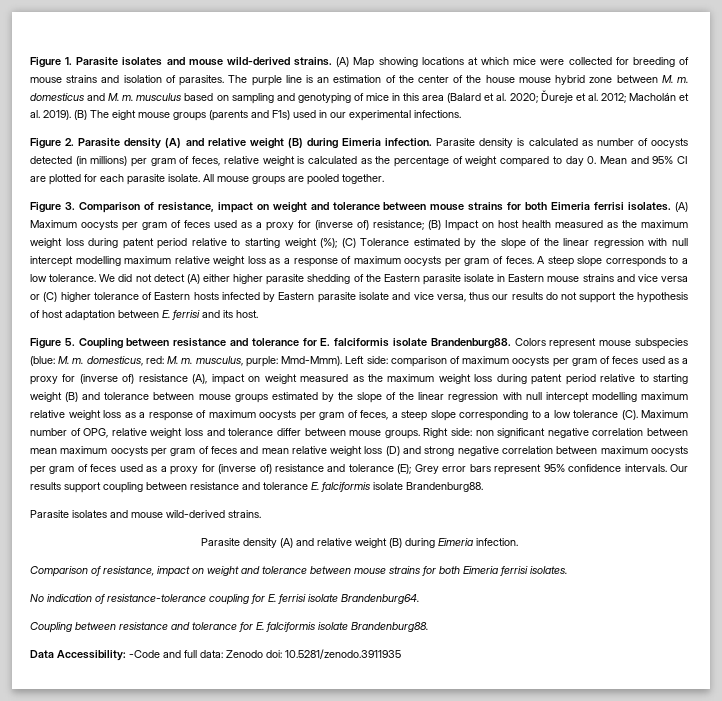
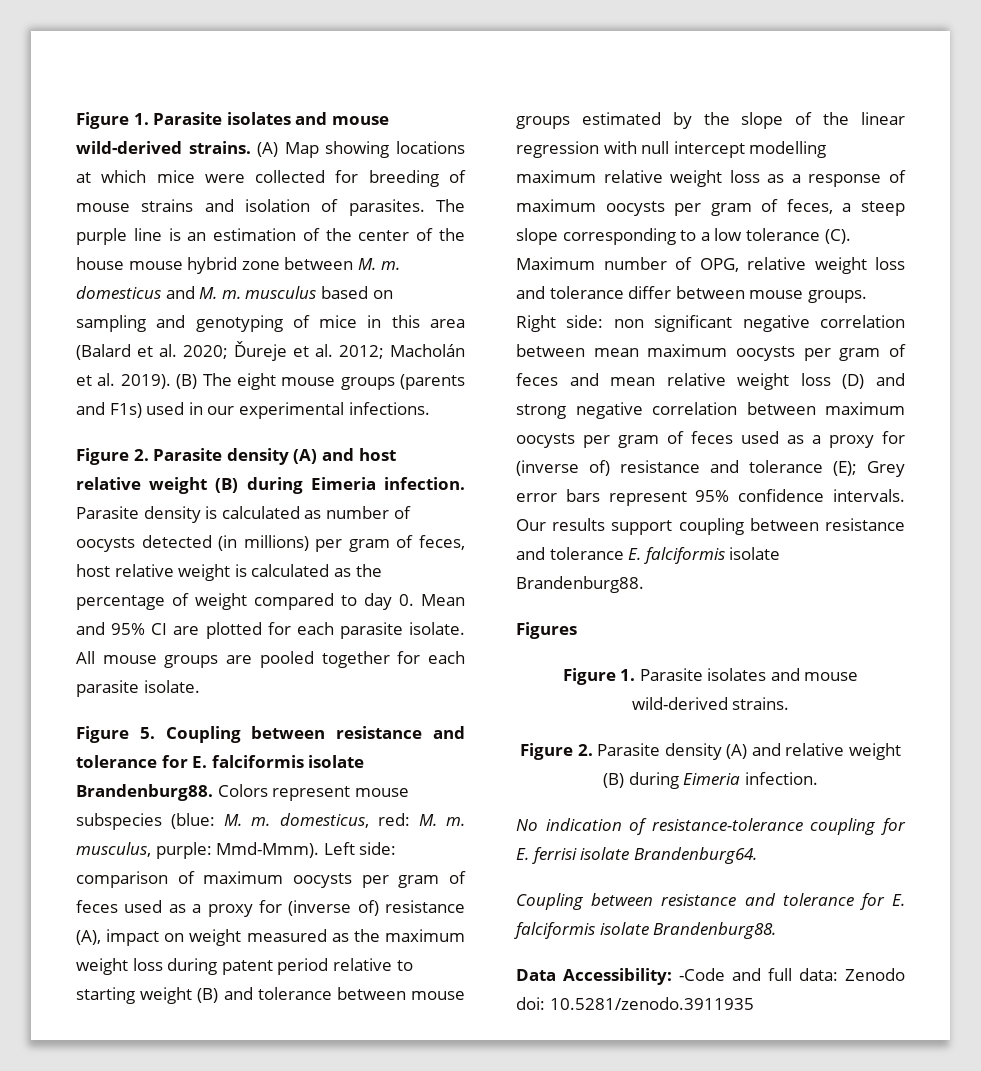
(204, 142) none -> [358,448,396,461] host
(221, 161) none -> [76,564,110,577] host
[342,174,384,184] [30,202,689,213] [30,220,688,231] [30,238,688,249] [30,256,688,267] [30,274,688,285] [30,292,688,303] [30,310,258,321] together. // Figure 3. Comparison of resistance, impact on weight and tolerance between mouse strains for both Eimeria ferrisi isolates. (A) Maximum oocysts per gram of feces used as a proxy for (inverse of) resistance; (B) Impact on host health measured as the maximum weight loss during patent period relative to starting weight (%); (C) Tolerance estimated by the slope of the linear regression with null intercept modelling maximum relative weight loss as a response of maximum oocysts per gram of feces. A steep slope corresponds to a low tolerance. We did not detect (A) either higher parasite shedding of the Eastern parasite isolate in Eastern mouse strains and vice versa or (C) higher tolerance of Eastern hosts infected by Eastern parasite isolate and vice versa, thus our results do not support the hypothesis of host adaptation between E. ferrisi and its host. -> [321,651,466,668] [76,680,200,697] together for each parasite isolate.
(483, 487) none -> [516,622,577,639] [562,668,636,685] Figures // Figure 1.
(261, 514) none -> [519,743,593,760] Figure 2.
[30,566,567,577] // Comparison of resistance, impact on weight and tolerance between mouse strains for both Eimeria ferrisi isolates. -> (818, 778) none

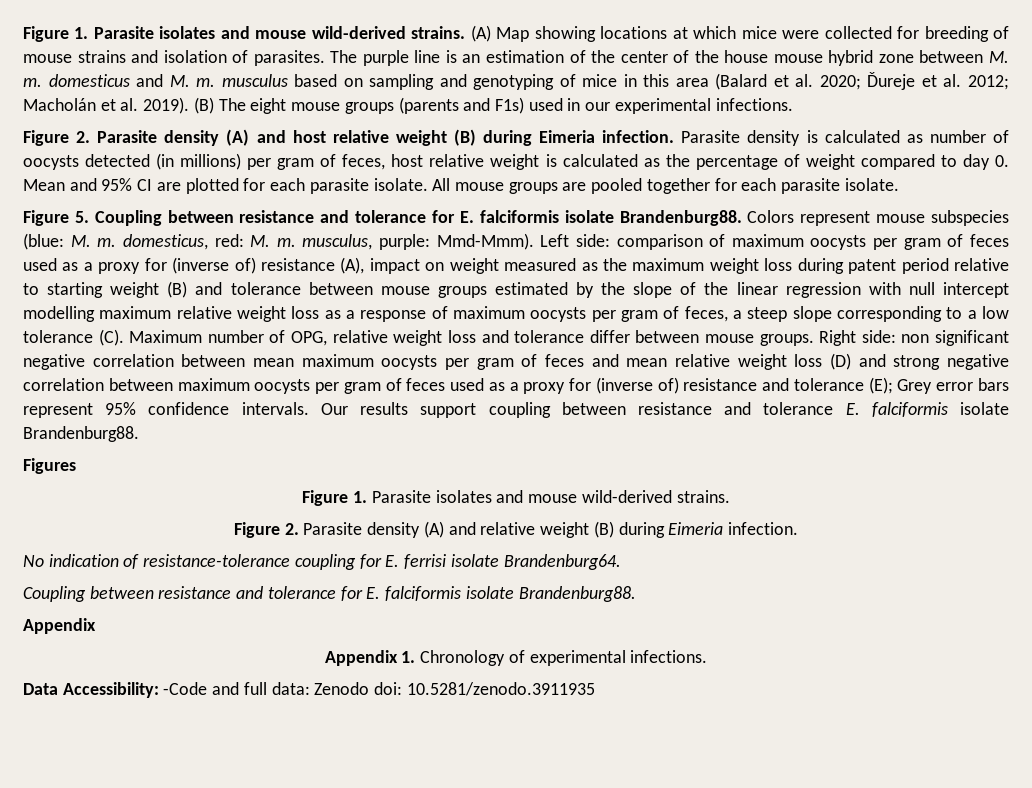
(777, 930) none -> [23,618,96,634] [324,650,708,666] // Appendix // Appendix 1. Chronology of experimental infections.

